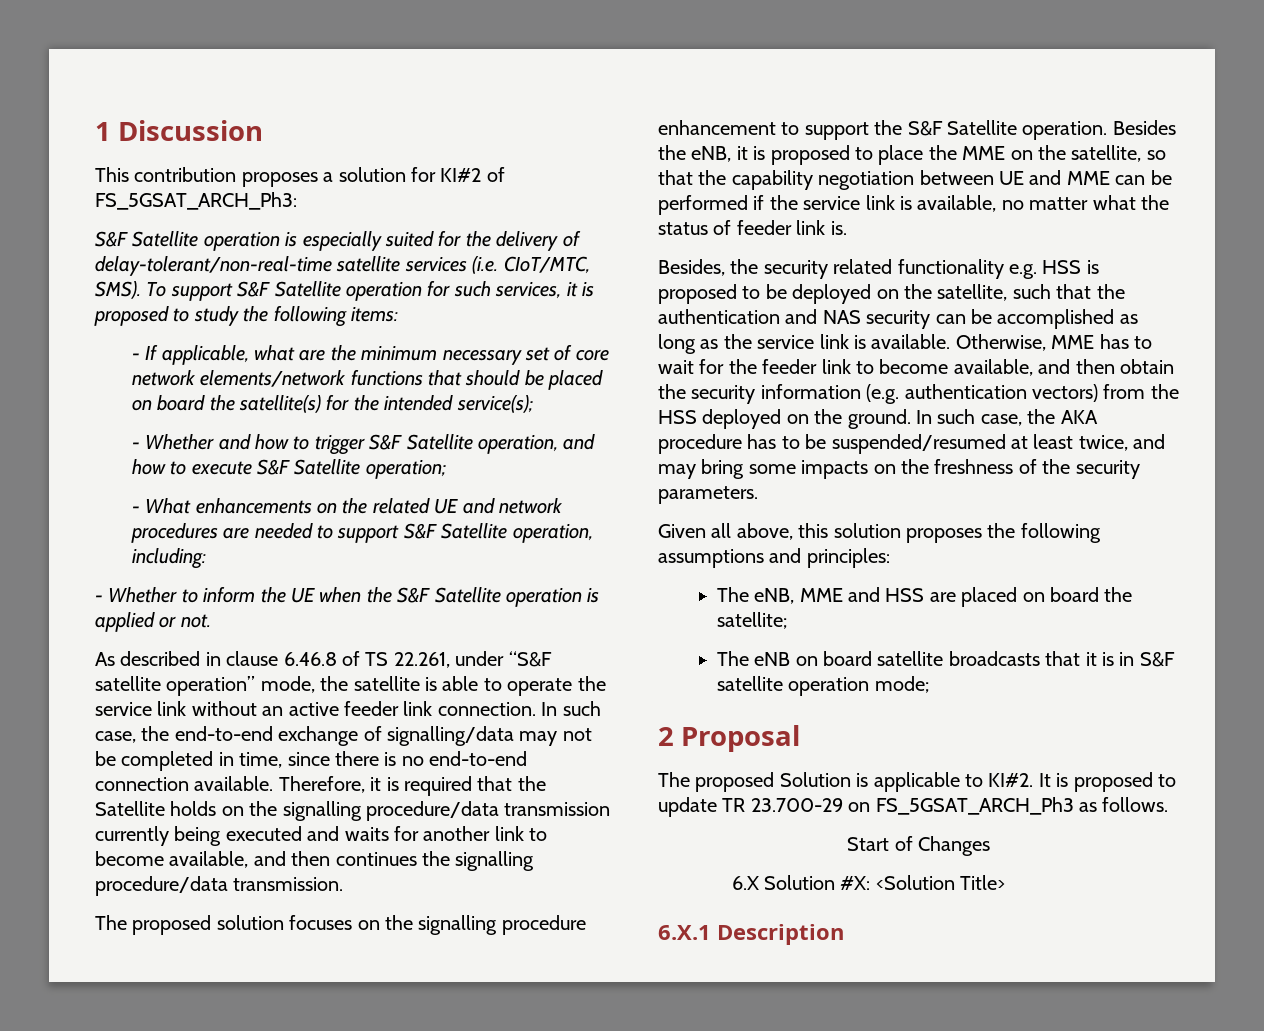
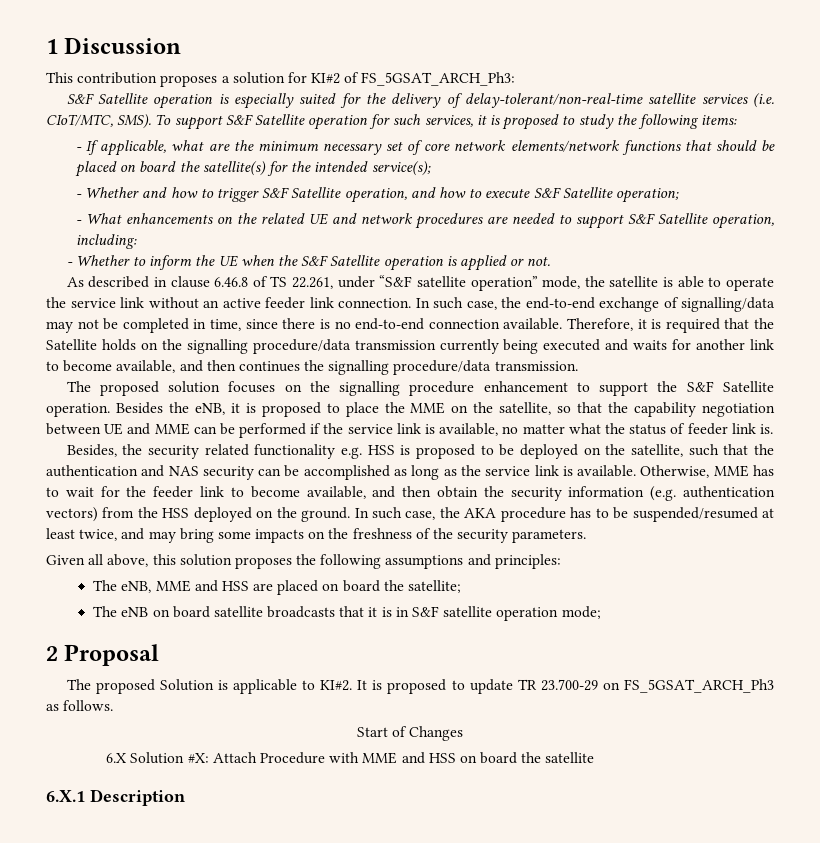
[875,875,1006,890] <Solution Title> -> [212,752,595,764] Attach Procedure with MME and HSS on board the satellite

